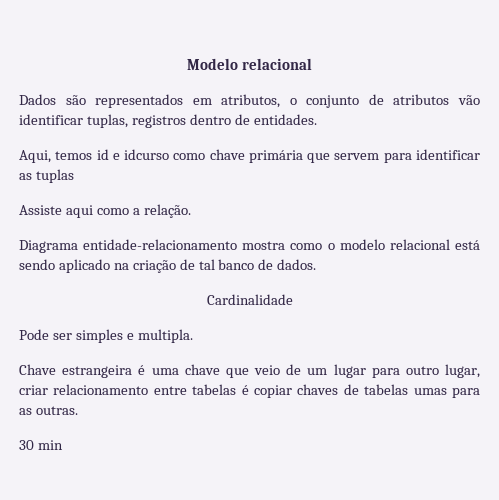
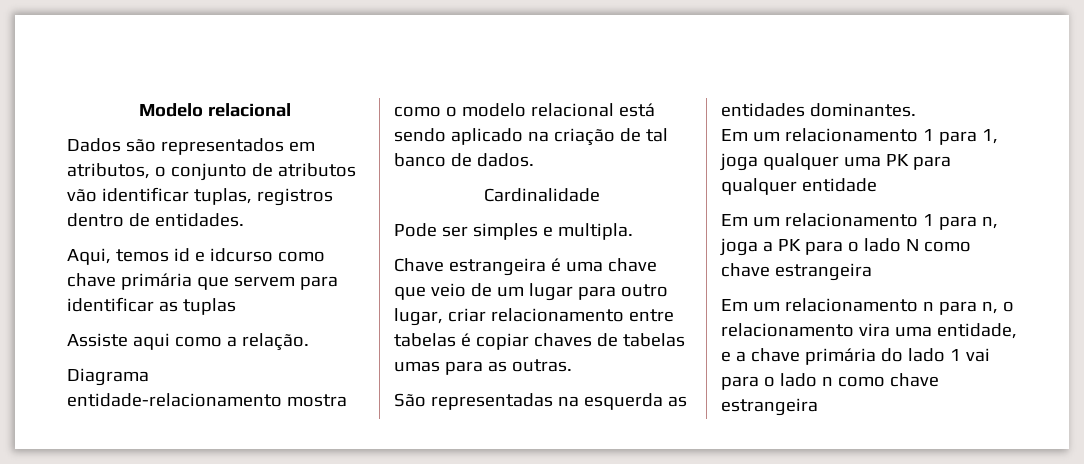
[19,440,63,450] 30 min -> [394,393,687,410] [721,103,916,117] [721,128,998,145] [720,153,951,171] [721,178,877,195] [721,213,998,230] [720,238,971,256] [721,263,872,281] [721,298,1014,315] [721,323,1017,339] [721,348,990,365] [721,373,939,390] [721,398,818,416] São representadas na esquerda as entidades dominantes. // Em um relacionamento 1 para 1, joga qualquer uma PK para qualquer entidade // Em um relacionamento 1 para n, joga a PK para o lado N como chave estrangeira // Em um relacionamento n para n, o relacionamento vira uma entidade, e a chave primária do lado 1 vai para o lado n como chave estrangeira

